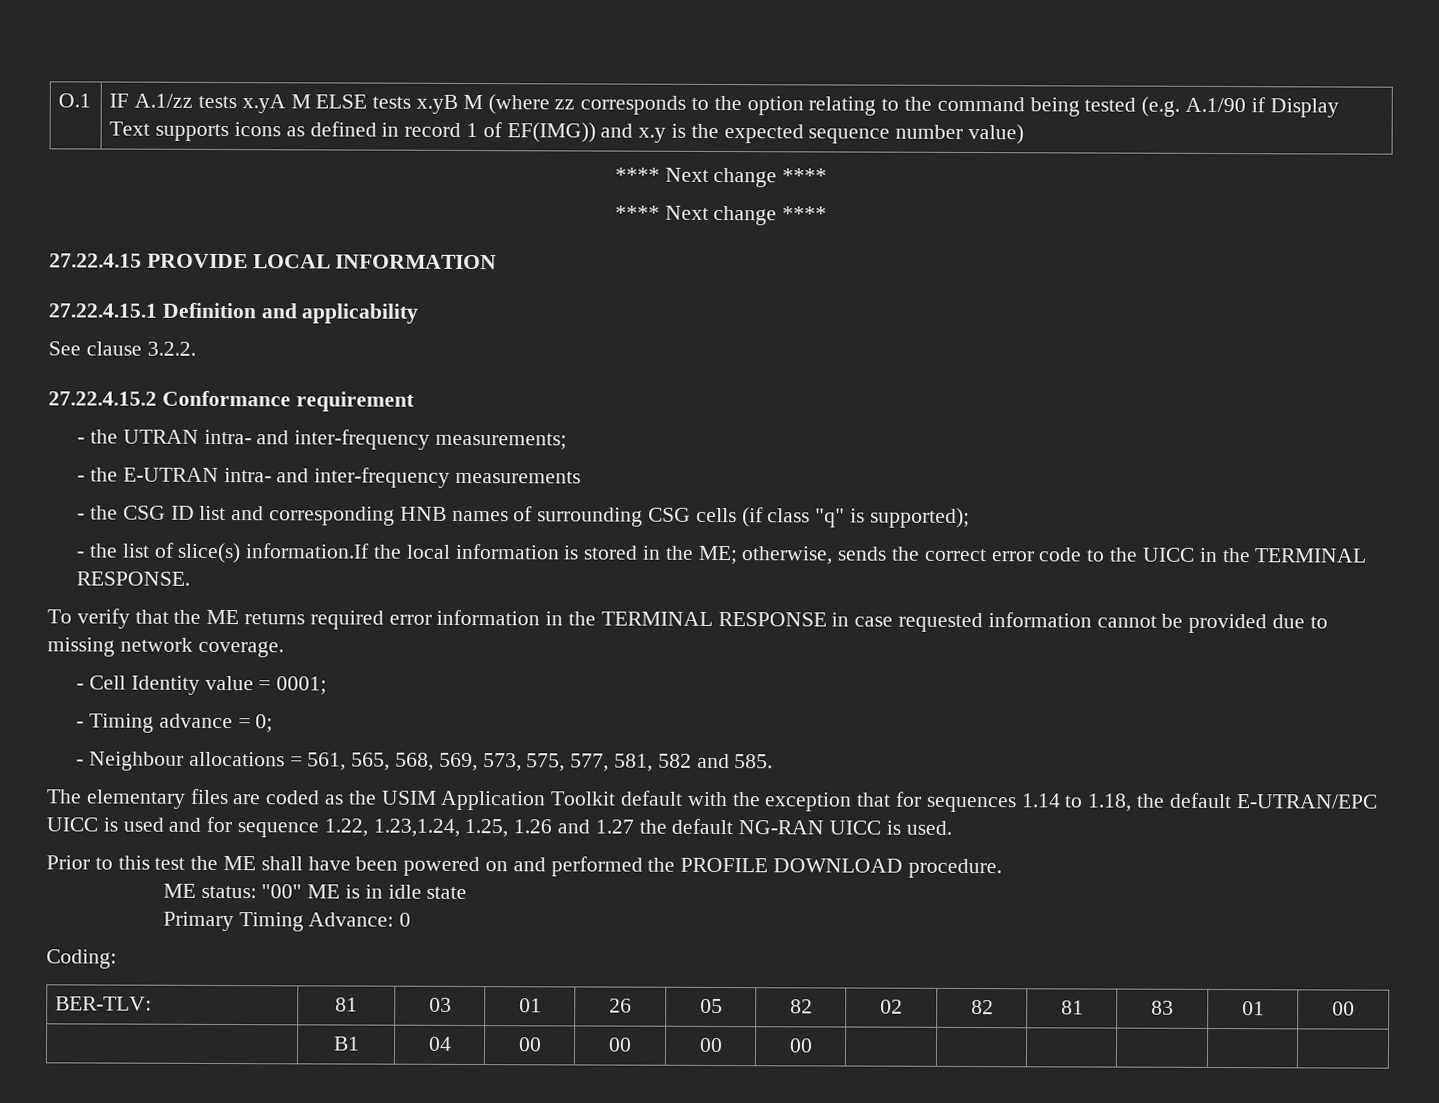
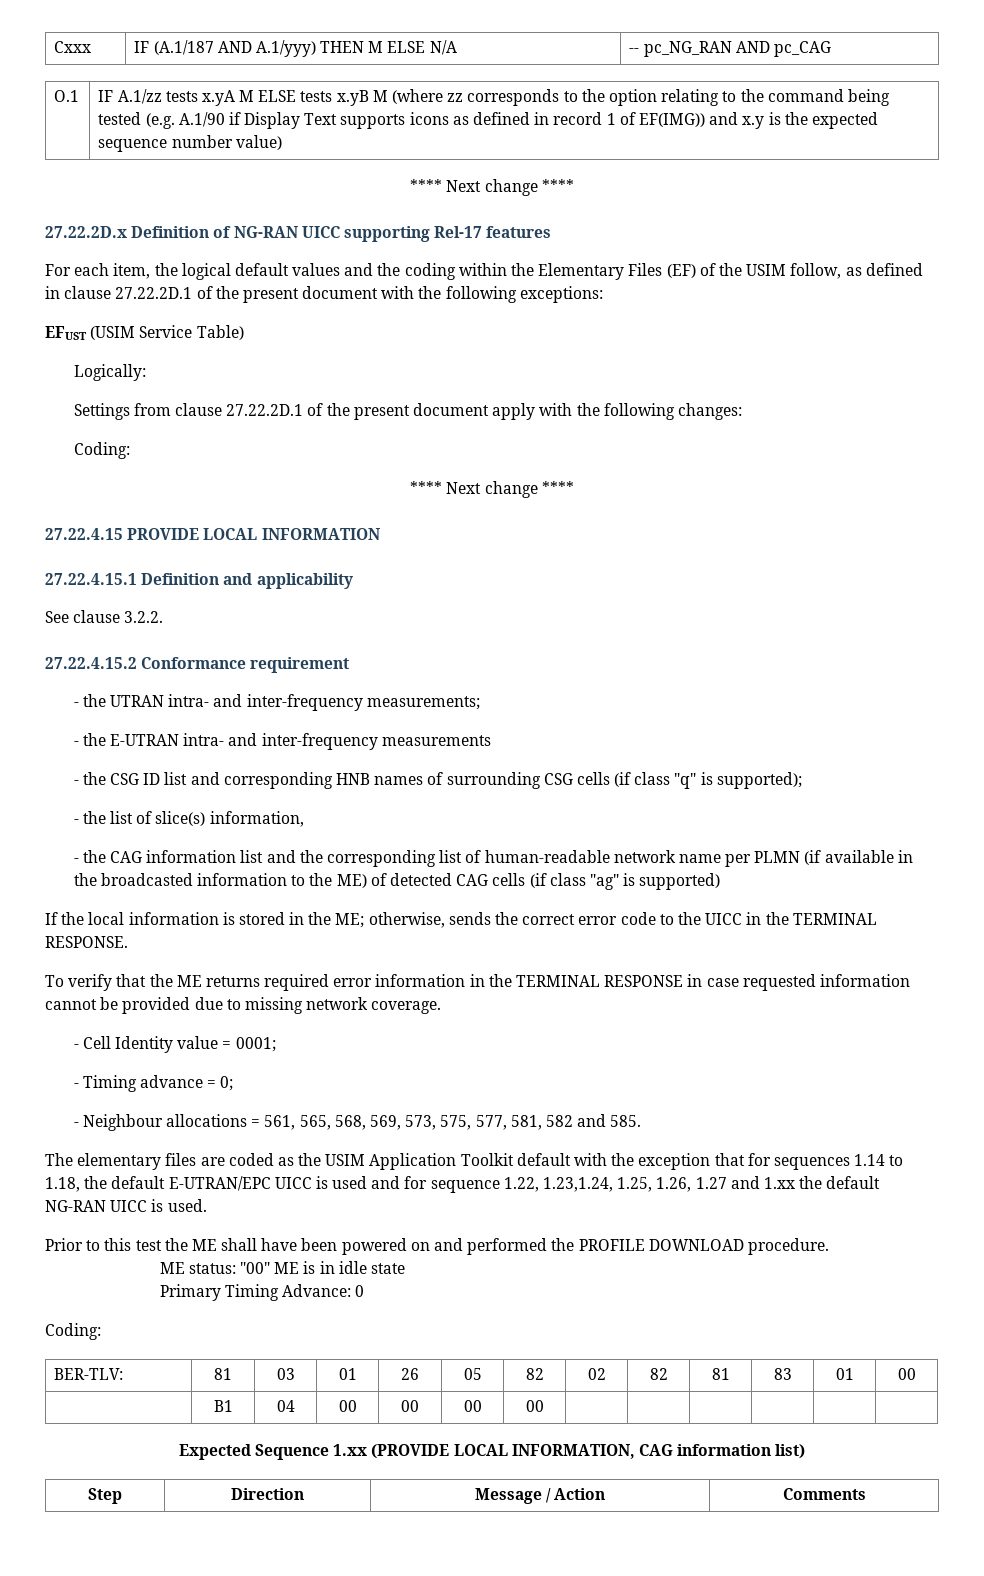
(58, 100) none -> [54,41,92,53] [134,40,457,57] [629,41,831,57] Cxxx | IF (A.1/187 AND A.1/yyy) THEN M ELSE N/A | -- pc_NG_RAN AND pc_CAG //
(828, 175) none -> [45,226,552,242] [45,263,923,280] [45,286,603,303] [45,325,244,340] [73,364,146,381] [73,403,742,420] [73,442,130,459] // 27.22.2D.x Definition of NG-RAN UICC supporting Rel-17 features // For each item, the logical default values and the coding within the Elementary Files (EF) of the USIM follow, as defined in clause 27.22.2D.1 of the present document with the following exceptions: // EFUST (USIM Service Table) // Logically: // Settings from clause 27.22.2D.1 of the present document apply with the following changes: // Coding:
[245,543,371,559] information.If -> [209,811,304,827] [73,850,913,867] [73,873,721,890] [45,912,58,925] information, // - the CAG information list and the corresponding list of human-readable network name per PLMN (if available in the broadcasted information to the ME) of detected CAG cells (if class "ag" is supported) // If
[513,819,634,834] 1.26 and 1.27 -> [656,1176,795,1192] 1.26, 1.27 and 1.xx
(813, 1045) none -> [178,1444,806,1460] [88,1488,122,1504] [230,1488,304,1500] [474,1488,606,1504] [782,1488,866,1500] // Expected Sequence 1.xx (PROVIDE LOCAL INFORMATION, CAG information list) // Step | Direction | Message / Action | Comments

